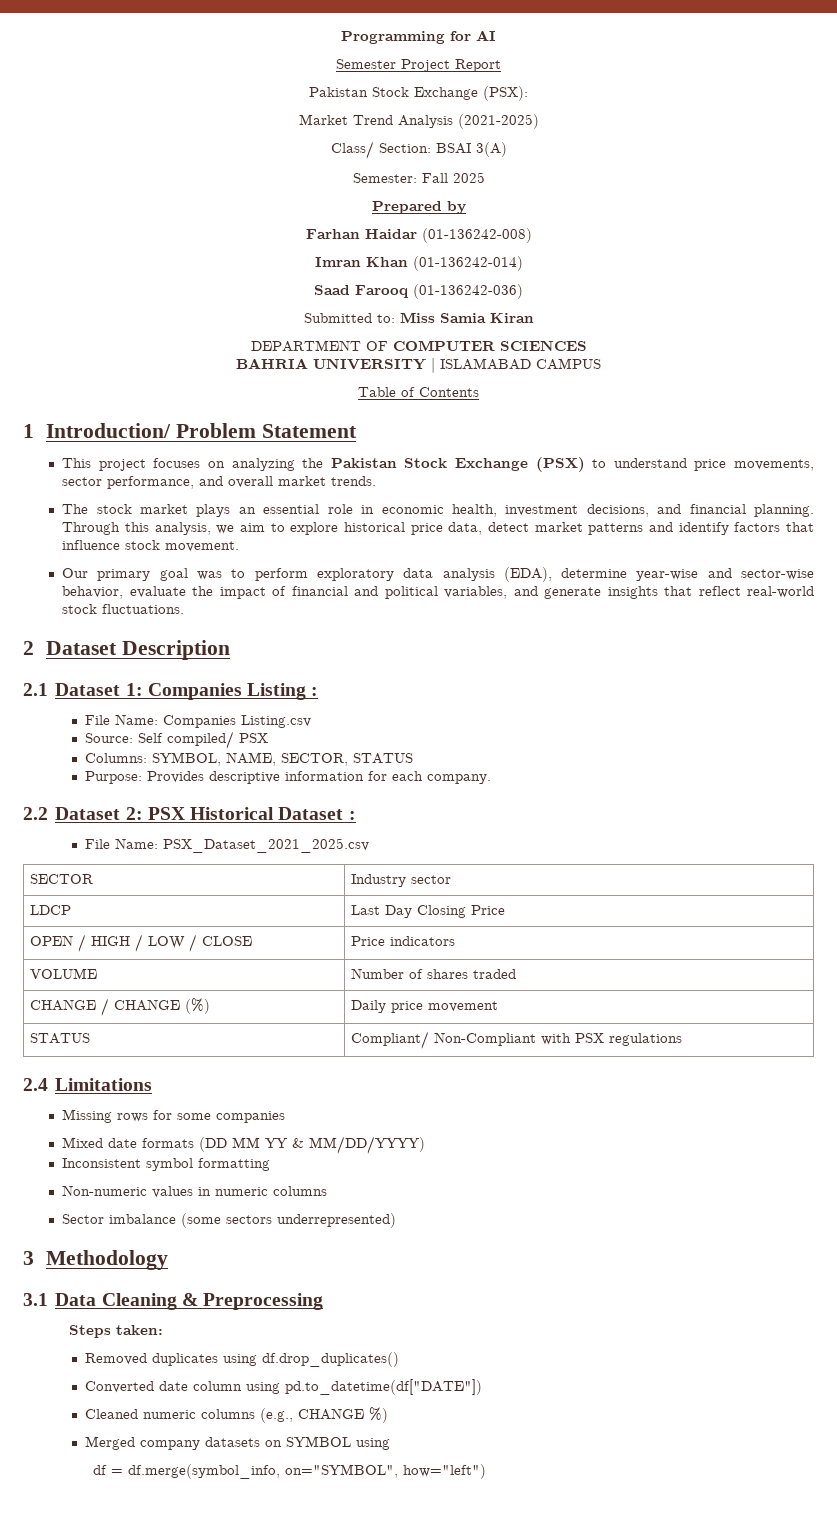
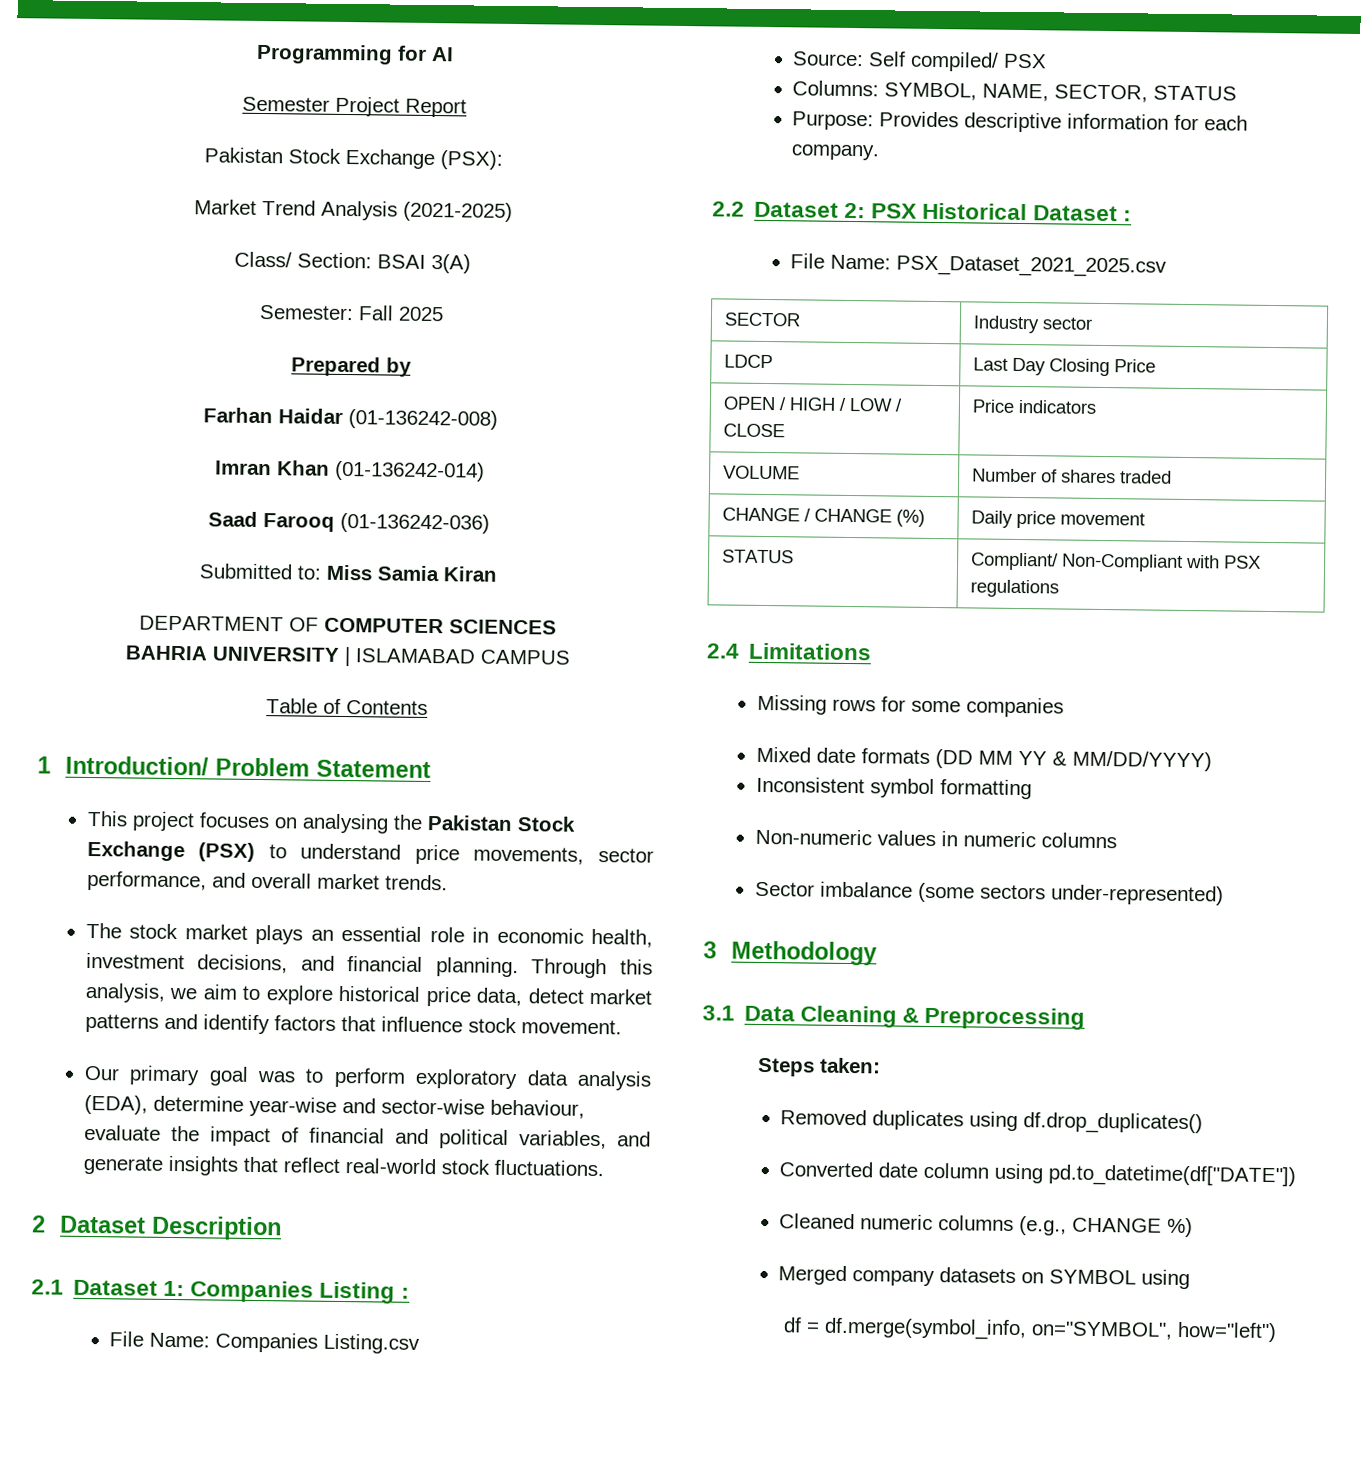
[231,458,295,471] analyzing -> [301,813,389,834] analysing
[62,586,124,599] behavior, -> [489,1099,585,1119] behaviour,
[277,1213,397,1228] underrepresented) -> [1050,884,1224,906] under-represented)

